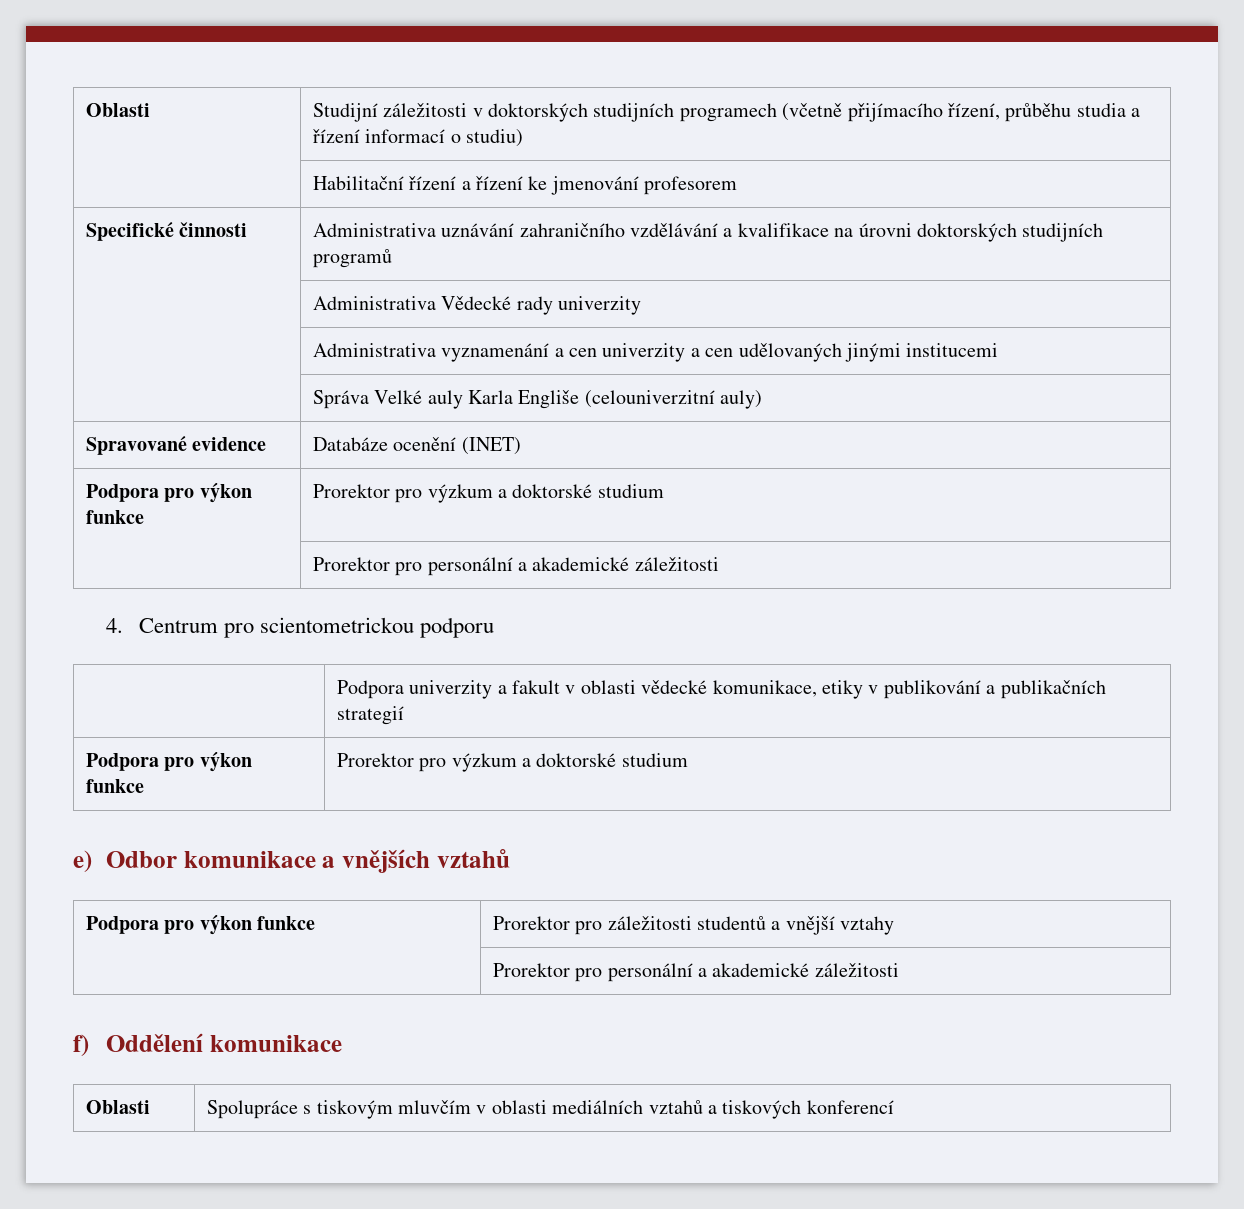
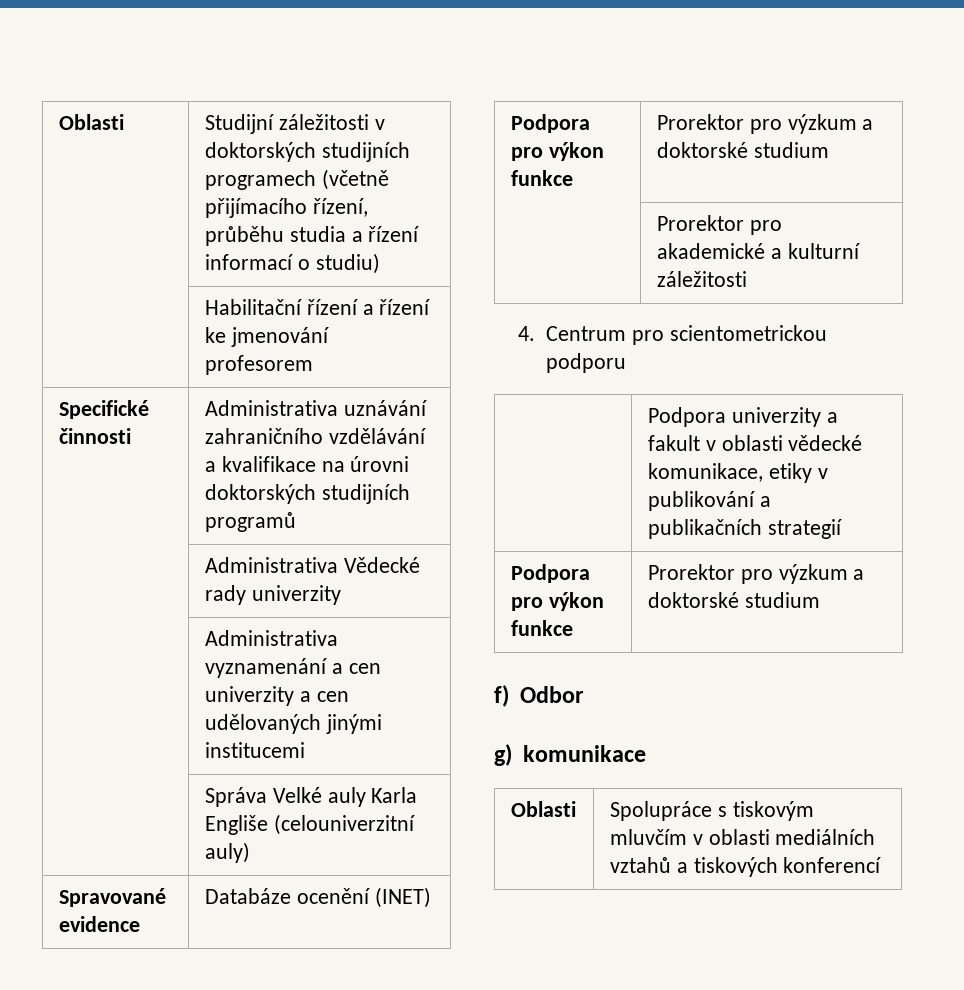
[427,557,630,576] personální a akademické -> [656,243,860,259] akademické a kulturní
[73,850,92,873] e) -> [494,685,509,707] f)
[183,849,510,873] [85,914,316,935] [492,916,895,935] [492,963,899,982] [73,1033,203,1057] komunikace a vnějších vztahů // Podpora pro výkon funkce | Prorektor pro záležitosti studentů a vnější vztahy // | Prorektor pro personální a akademické záležitosti // f) Oddělení -> [494,744,512,766] // g)

